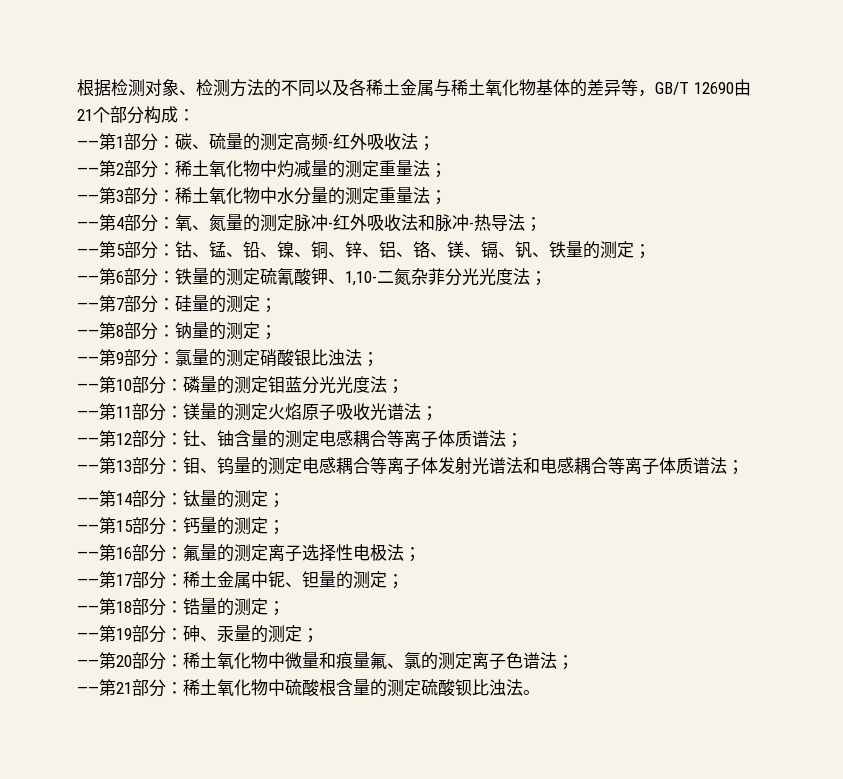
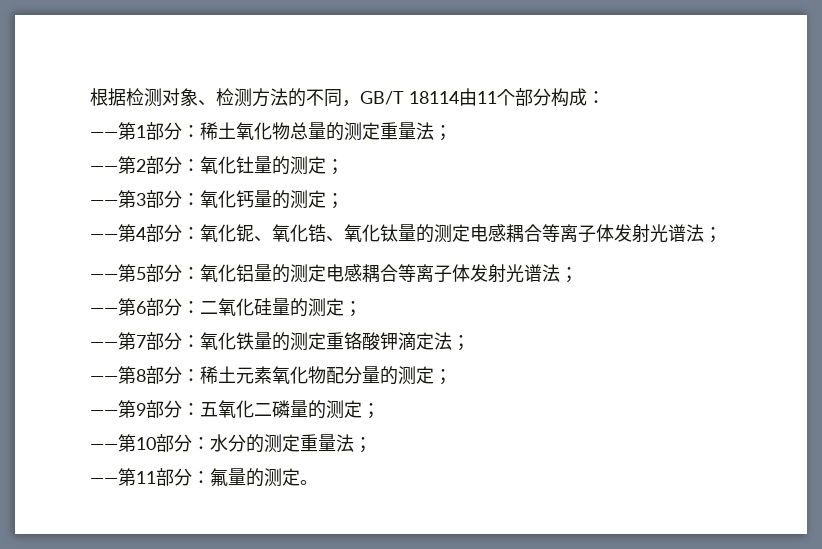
[315,79,751,97] [77,109,93,121] 以及各稀土金属与稀土氧化物基体的差异等，GB/T 12690由21 -> [342,88,497,107] ，GB/T 18114由11
[175,133,435,151] [77,160,447,178] 碳、硫量的测定高频-红外吸收法； // ——第2部分：稀土氧化物中灼减量的测定重量法； -> [200,122,452,141] [90,156,344,175] 稀土氧化物总量的测定重量法； // ——第2部分：氧化钍量的测定；
[175,187,430,205] 稀土氧化物中水分量的测定重量法 -> [200,190,326,209] 氧化钙量的测定
[192,214,542,232] [77,241,651,259] [77,268,547,286] [77,295,277,313] [77,322,277,340] [77,349,379,367] [77,376,404,394] [77,403,438,421] [77,430,523,448] [77,457,744,475] [77,490,285,508] [77,517,285,535] [77,544,421,562] [77,571,404,589] [77,598,285,616] [77,625,319,643] [77,652,574,670] [77,679,523,697] 、氮量的测定脉冲-红外吸收法和脉冲-热导法； // ——第5部分：钴、锰、铅、镍、铜、锌、铝、铬、镁、镉、钒、铁量的测定； // ——第6部分：铁量的测定硫氰酸钾、1,10-二氮杂菲分光光度法； // ——第7部分：硅量的测定； // ——第8部分：钠量的测定； // ——第9部分：氯量的测定硝酸银比浊法； // ——第10部分：磷量的测定钼蓝分光光度法； // ——第11部分：镁量的测定火焰原子吸收光谱法； // ——第12部分：钍、铀含量的测定电感耦合等离子体质谱法； // ——第13部分：钼、钨量的测定电感耦合等离子体发射光谱法和电感耦合等离子体质谱法； // ——第14部分：钛量的测定； // ——第15部分：钙量的测定； // ——第16部分：氟量的测定离子选择性电极法； // ——第17部分：稀土金属中铌、钽量的测定； // ——第18部分：锆量的测定； // ——第19部分：砷、汞量的测定； // ——第20部分：稀土氧化物中微量和痕量氟、氯的测定离子色谱法； // ——第21部分：稀土氧化物中硫酸根含量的测定硫酸钡比浊法 -> [218,224,722,243] [90,264,578,283] [90,298,362,317] [90,332,470,351] [90,366,452,385] [90,400,380,419] [90,434,372,453] [90,468,300,487] 化铌、氧化锆、氧化钛量的测定电感耦合等离子体发射光谱法； // ——第5部分：氧化铝量的测定电感耦合等离子体发射光谱法； // ——第6部分：二氧化硅量的测定； // ——第7部分：氧化铁量的测定重铬酸钾滴定法； // ——第8部分：稀土元素氧化物配分量的测定； // ——第9部分：五氧化二磷量的测定； // ——第10部分：水分的测定重量法； // ——第11部分：氟量的测定

